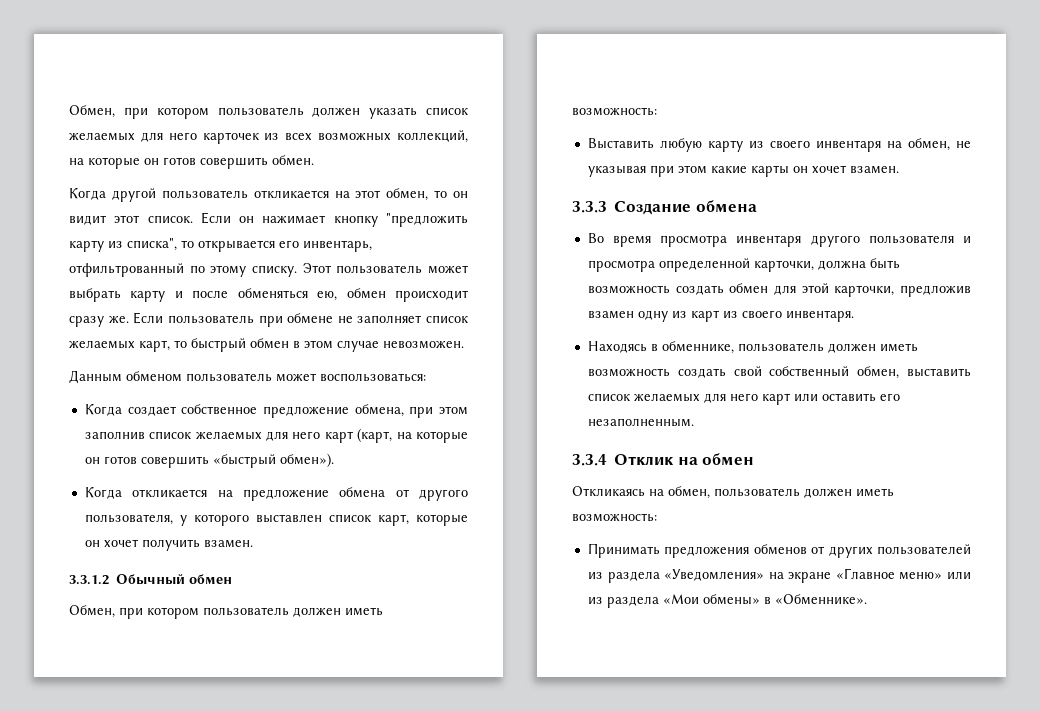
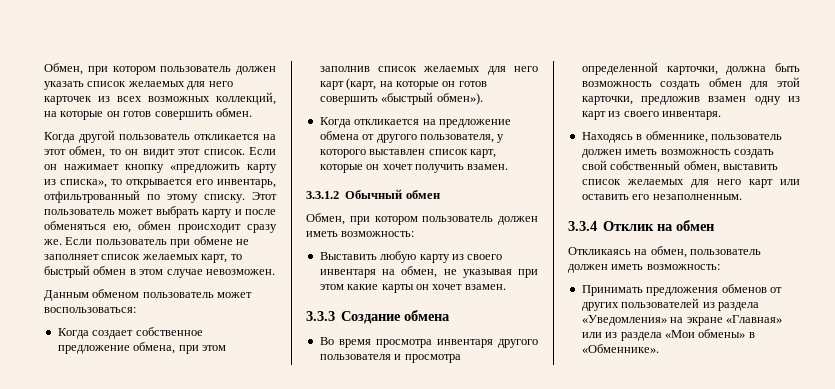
[385,213,468,227] [69,238,177,252] "предложить карту из списка", -> [170,164,277,173] [44,179,107,188] «предложить карту из списка»,
[835,568,943,580] «Главное меню» -> [725,315,782,323] «Главная»

